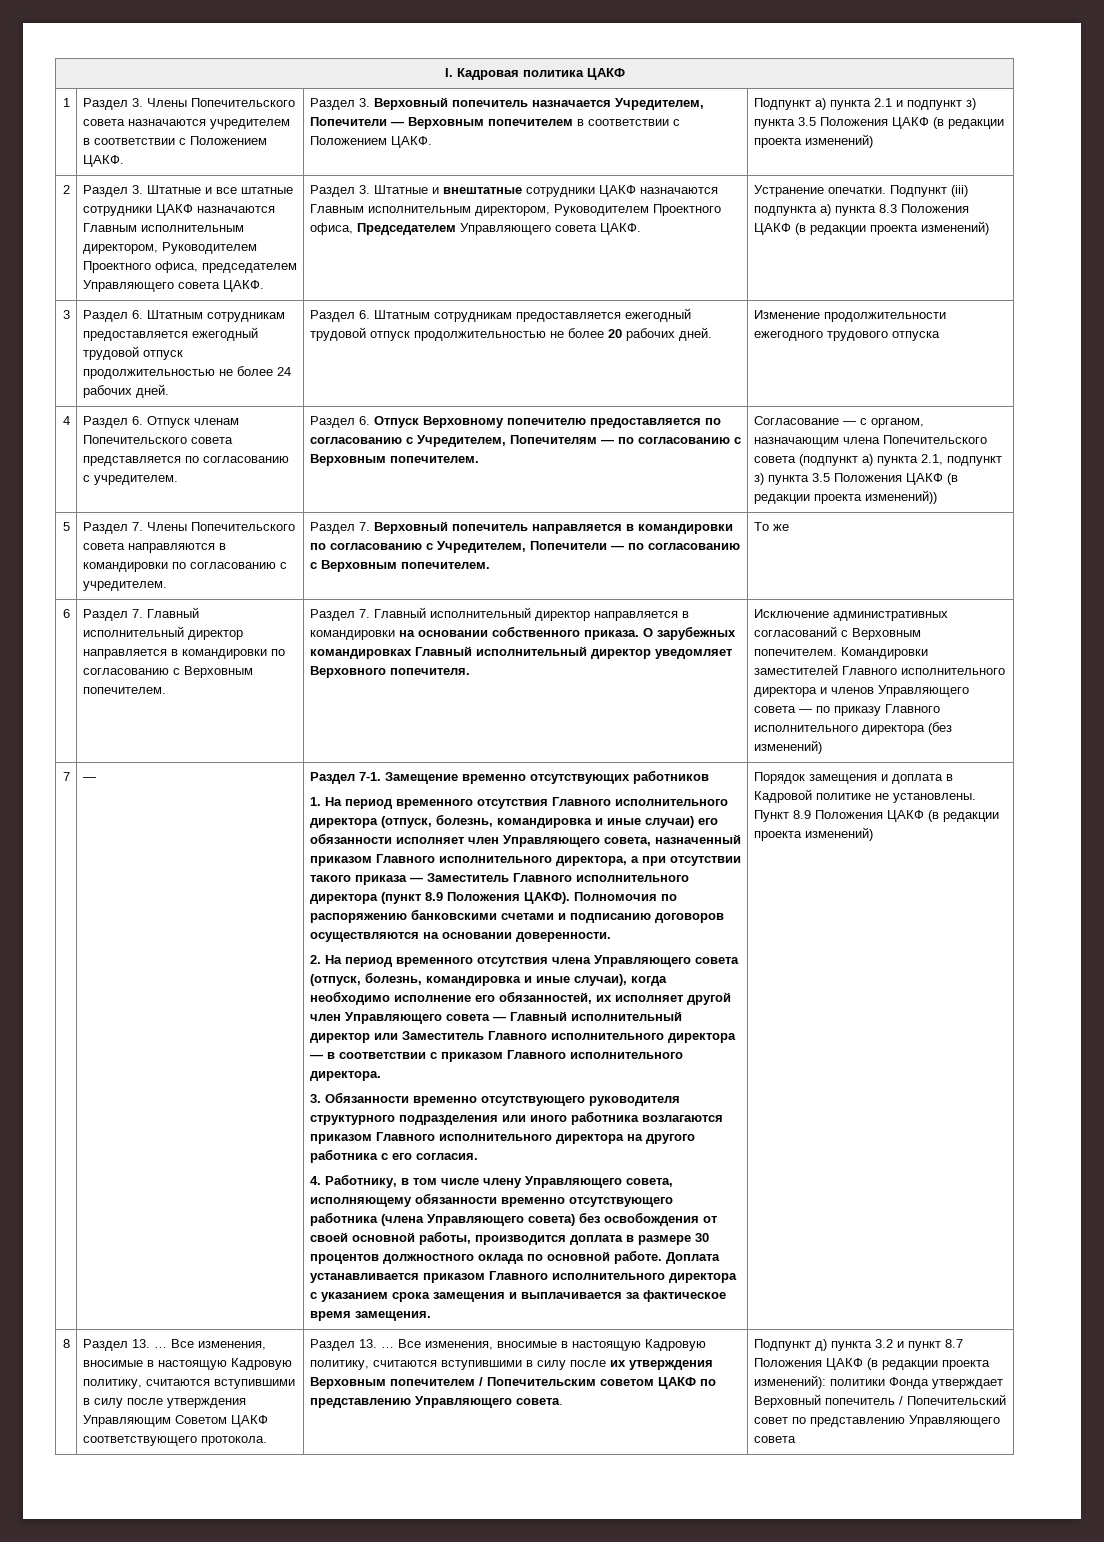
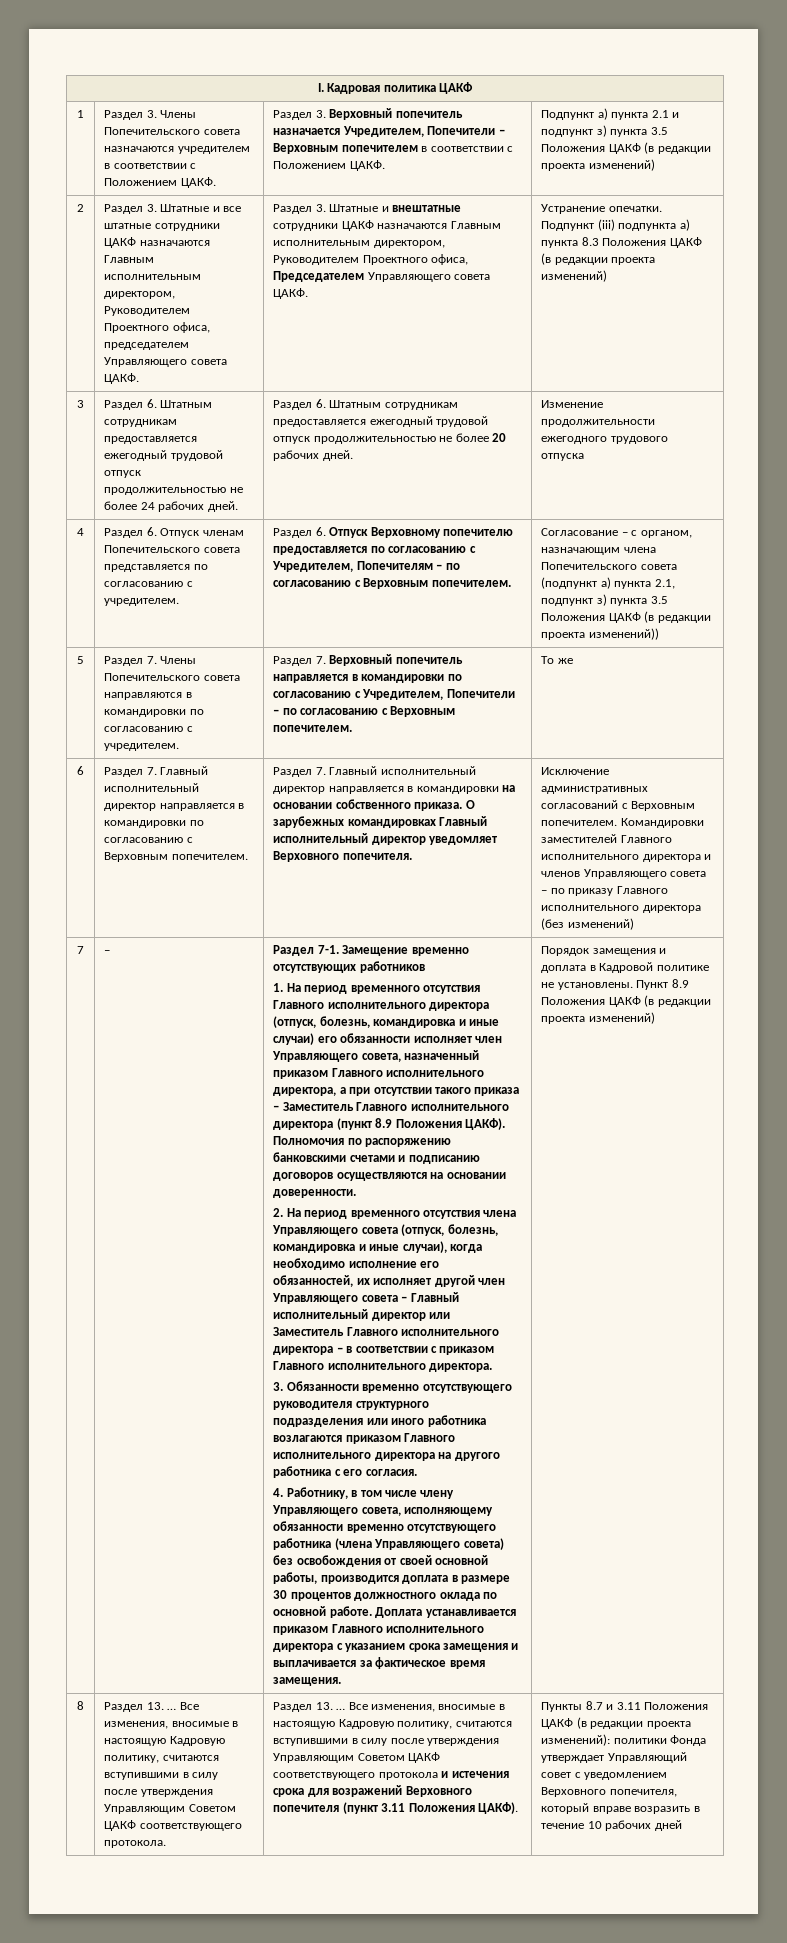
[390,121,404,126] — -> [498,129,505,135] –
[600,439,614,444] — -> [436,564,443,570] –
[842,421,856,425] — -> [621,532,628,536] –
[610,545,624,550] — -> [273,709,280,715] –
[798,709,812,713] — -> [541,890,548,894] –
[82,777,96,781] — -> [104,950,111,954] –
[409,877,423,882] — -> [273,1105,280,1111] –
[492,1016,506,1021] — -> [401,1296,408,1302] –
[309,1054,323,1059] — -> [336,1347,343,1353] –
[609,1360,713,1370] [309,1377,716,1389] [309,1396,563,1408] [753,1339,963,1351] их утверждения Верховным попечителем / Попечительским советом ЦАКФ по представлению Управляющего совета. | Подпункт д) пункта 3.2 и пункт 8.7 -> [426,1738,499,1746] [273,1752,441,1763] [273,1771,509,1780] [273,1785,472,1797] [273,1802,518,1814] [541,1701,641,1712] утверждения Управляющим Советом ЦАКФ соответствующего протокола и истечения срока для возражений Верховного попечителя (пункт 3.11 Положения ЦАКФ). | Пункты 8.7 и 3.11
[753,1394,1006,1408] [753,1415,1000,1427] [753,1436,796,1443] Верховный попечитель / Попечительский совет по представлению Управляющего совета -> [607,1752,687,1763] [541,1772,668,1780] [541,1787,677,1797] [541,1803,700,1814] [541,1820,682,1831] Управляющий совет с уведомлением Верховного попечителя, который вправе возразить в течение 10 рабочих дней

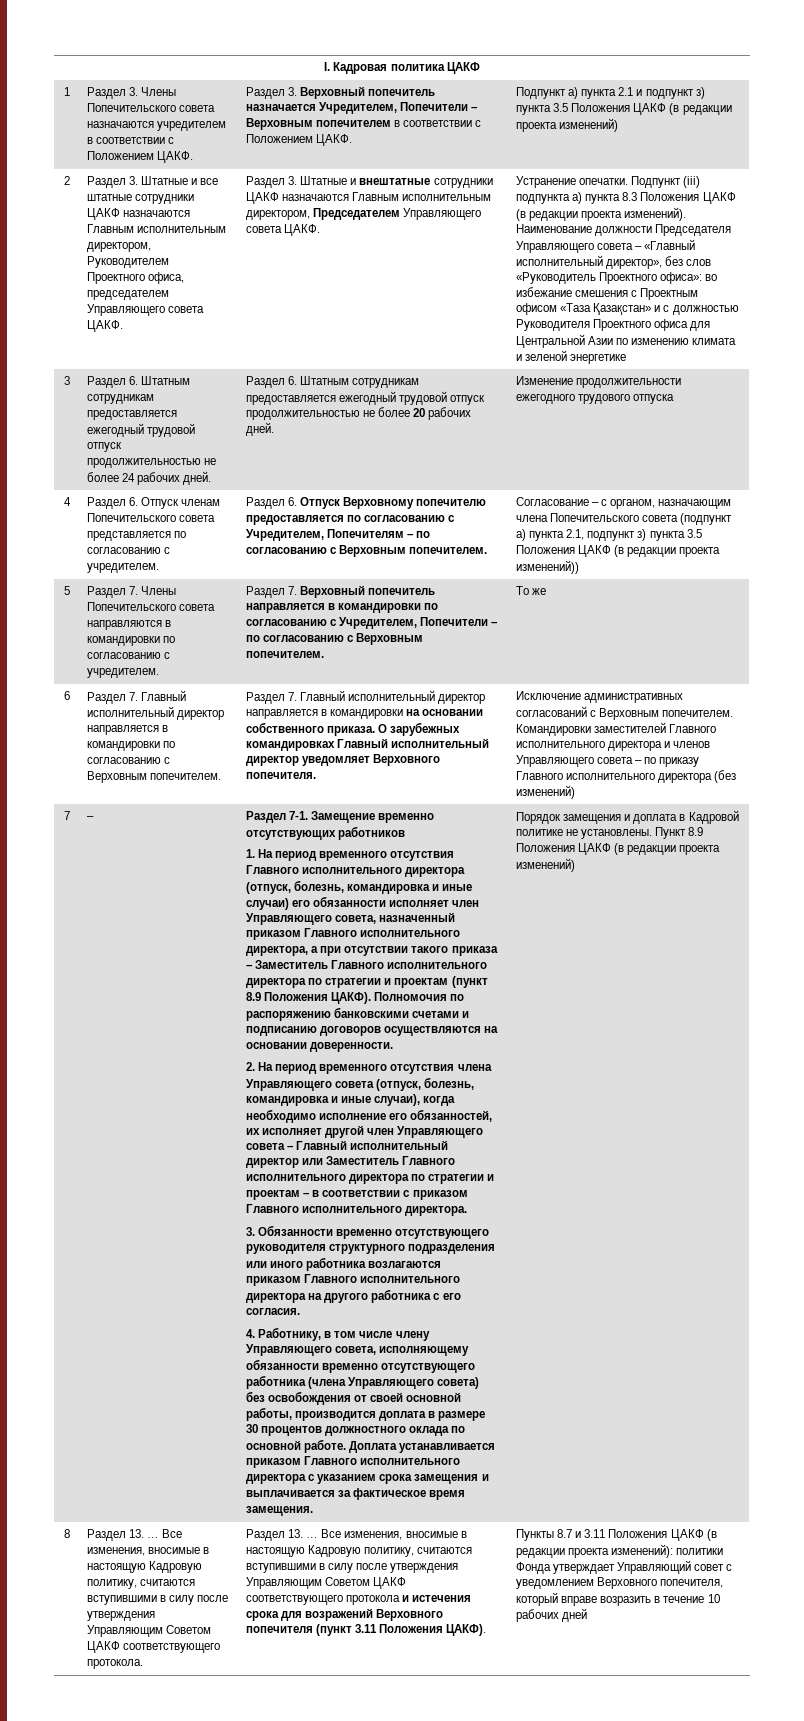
[273,254,469,265] Руководителем Проектного офиса, -> (310, 215) none
[541,270,608,282] изменений) -> [624,207,687,221] [515,224,732,236] [515,239,696,253] [515,255,712,269] [515,272,718,284] [515,287,699,300] [515,303,739,315] [515,319,711,331] [515,334,737,348] [515,350,627,364] изменений). Наименование должности Председателя Управляющего совета – «Главный исполнительный директор», без слов «Руководитель Проектного офиса»: во избежание смешения с Проектным офисом «Таза Қазақстан» и с должностью Руководителя Проектного офиса для Центральной Азии по изменению климата и зеленой энергетике
(334, 1125) none -> [308,978,449,988] по стратегии и проектам
(334, 1350) none -> [411,1174,495,1184] [245,1190,300,1200] по стратегии и проектам

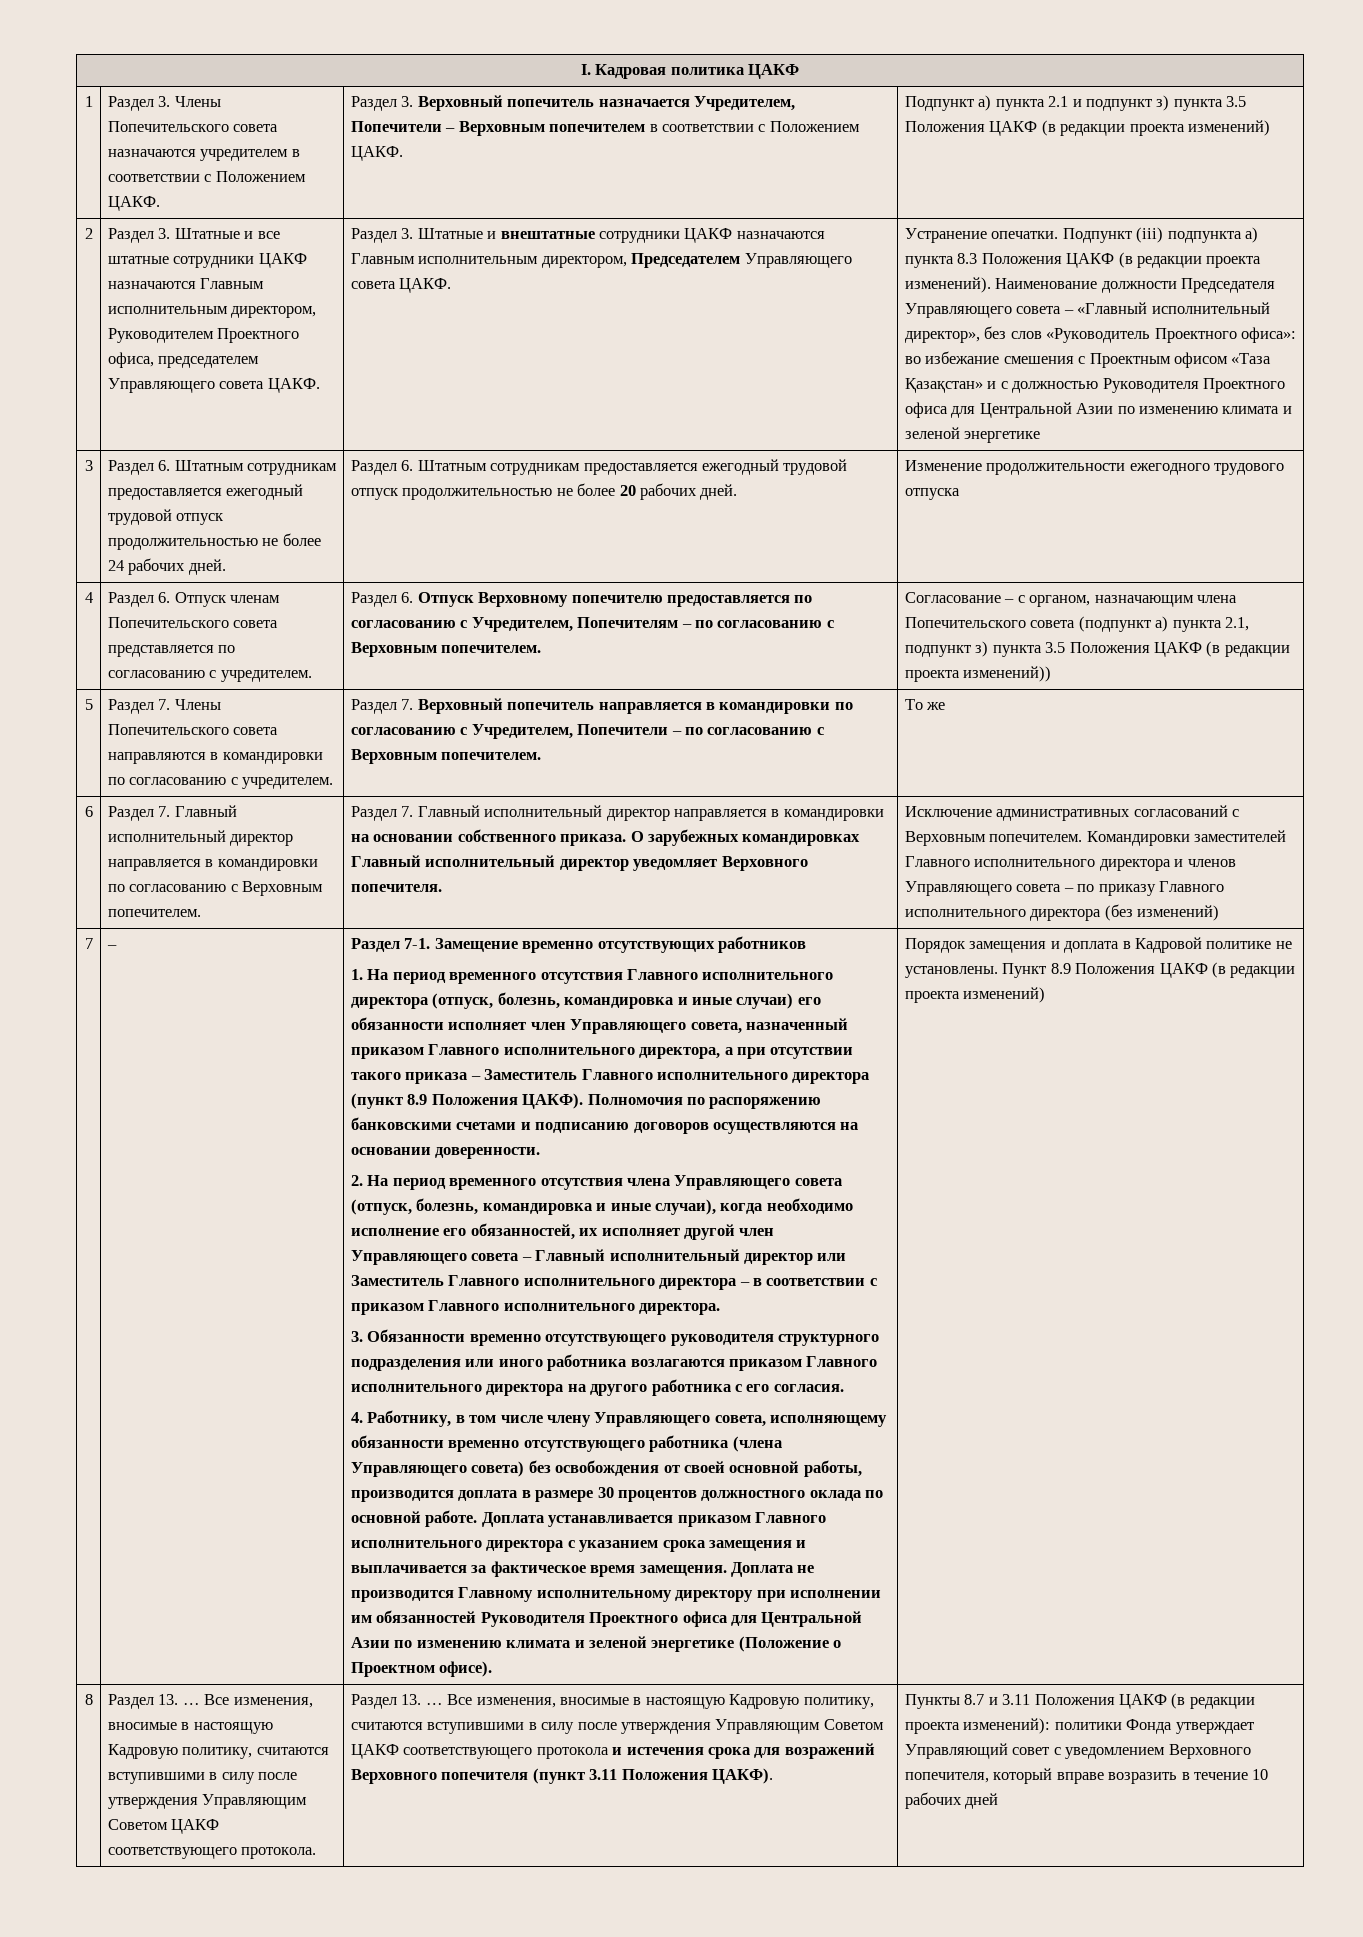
[308,978,449,988] по стратегии и проектам -> (870, 1078) none
[411,1174,495,1184] [245,1190,300,1200] по стратегии и проектам -> (737, 1284) none
(313, 1511) none -> [731,1562,815,1577] [350,1587,882,1602] [350,1610,863,1627] [350,1636,842,1652] [350,1661,493,1677] Доплата не производится Главному исполнительному директору при исполнении им обязанностей Руководителя Проектного офиса для Центральной Азии по изменению климата и зеленой энергетике (Положение о Проектном офисе).

